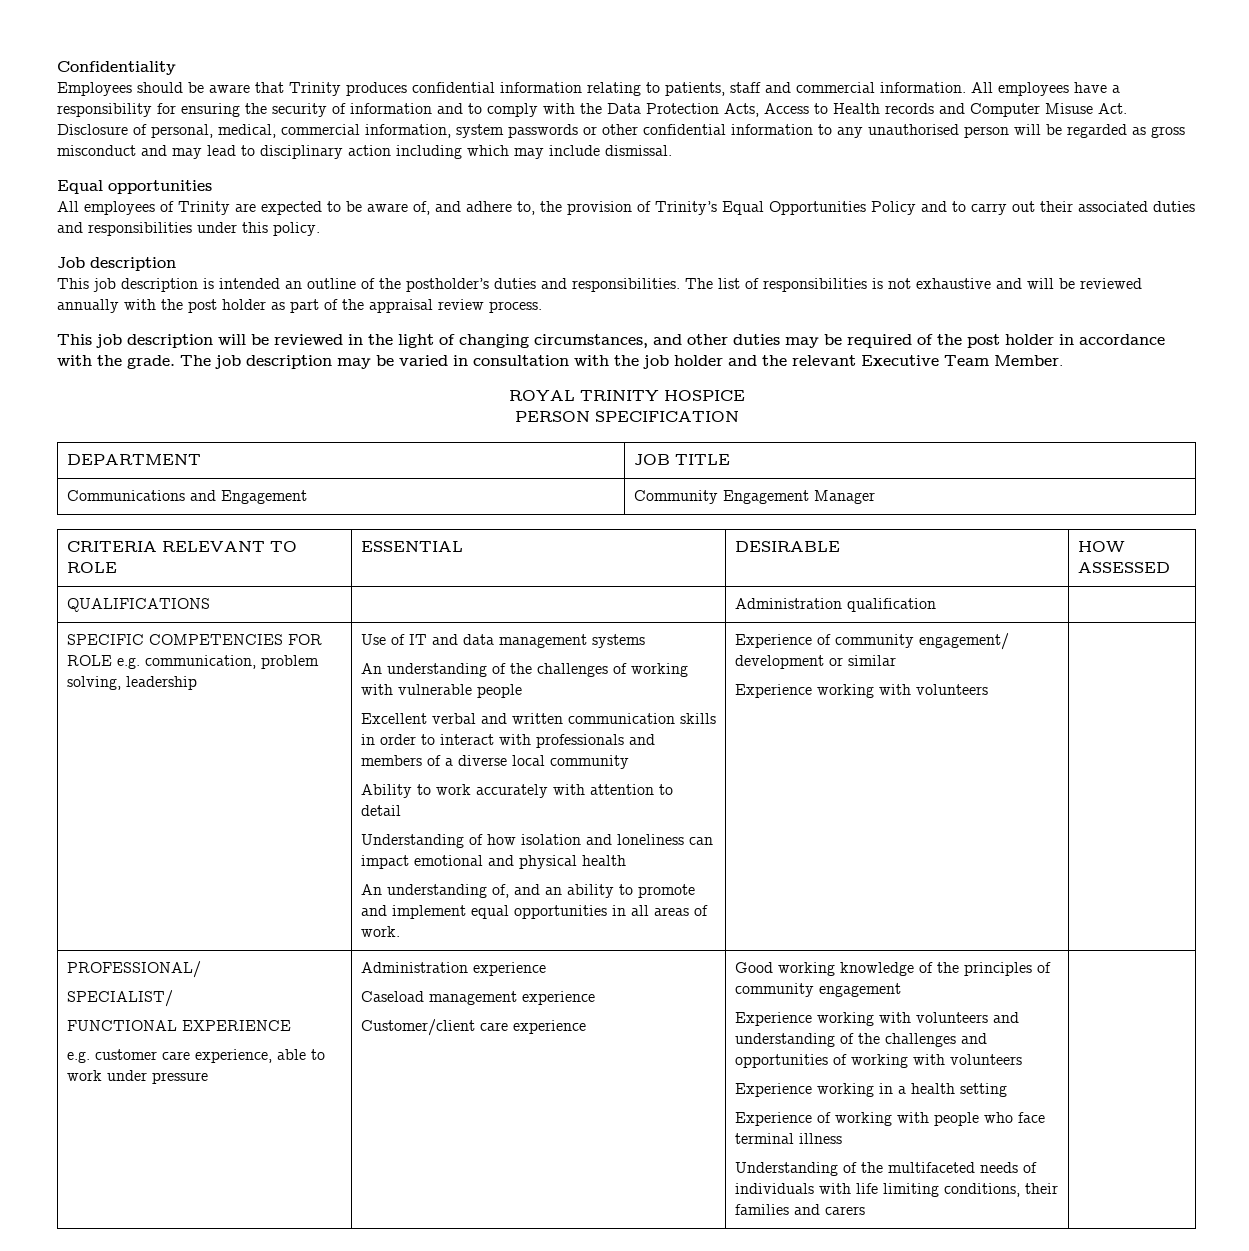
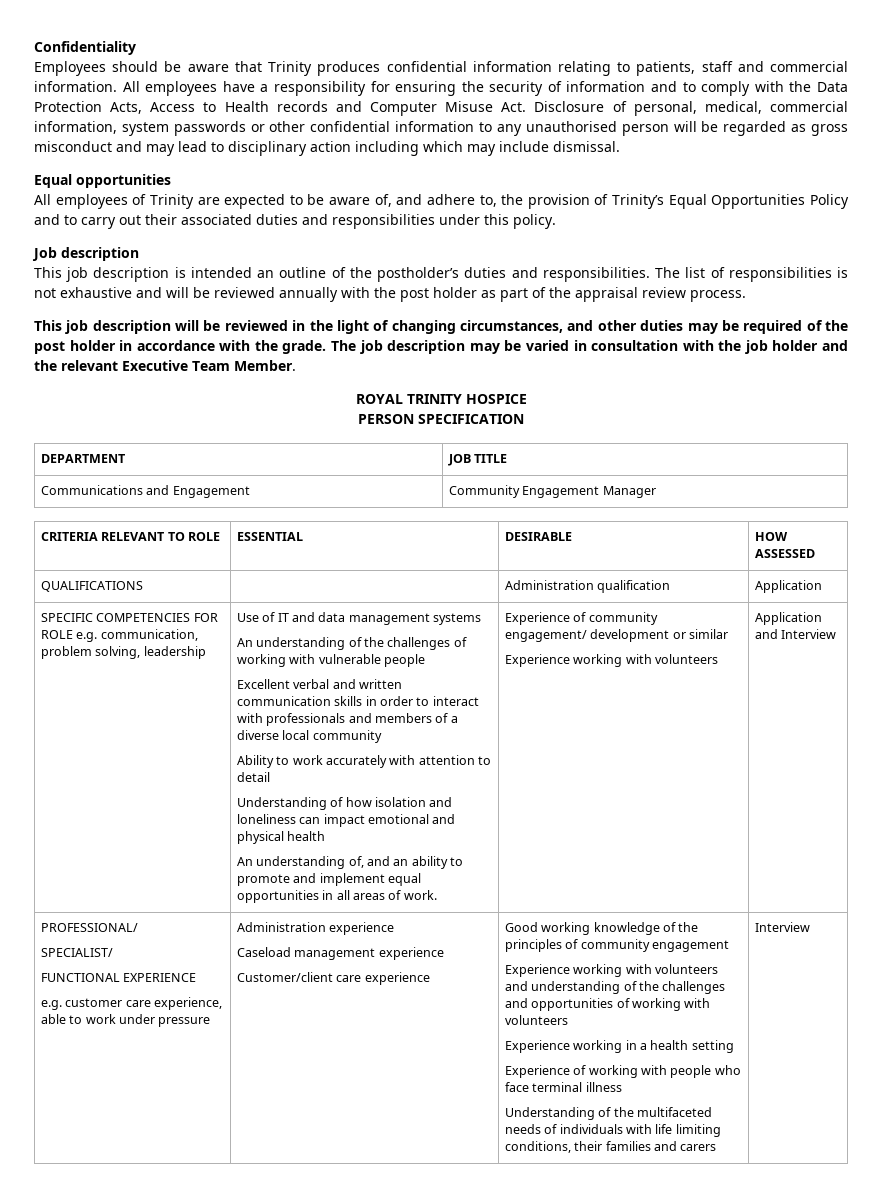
(936, 605) none -> [754,580,822,593] Application
(988, 689) none -> [754,612,822,625] [754,629,837,639] Application and Interview
(865, 1210) none -> [754,922,810,932] Interview

